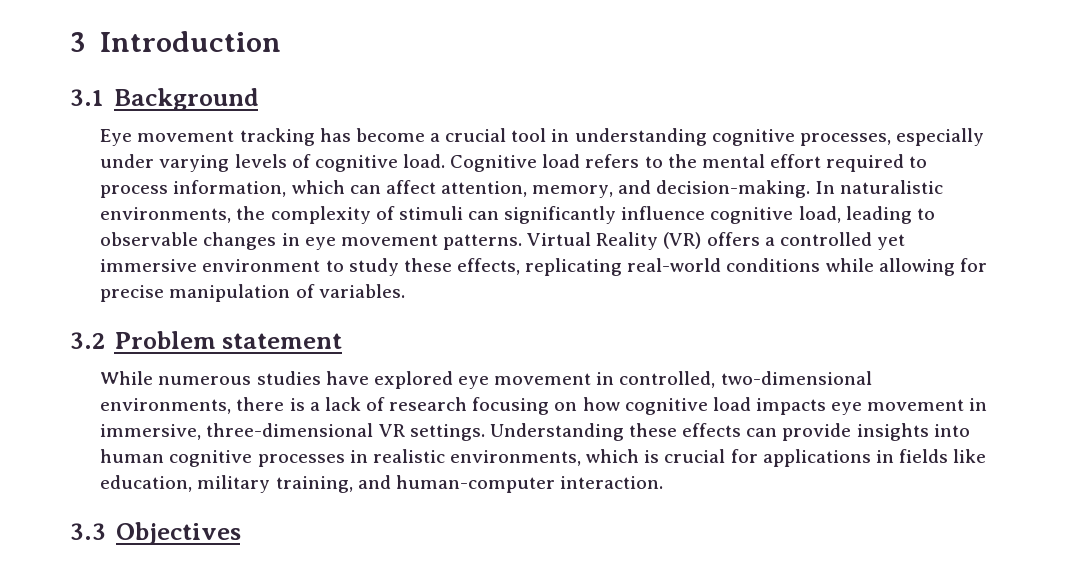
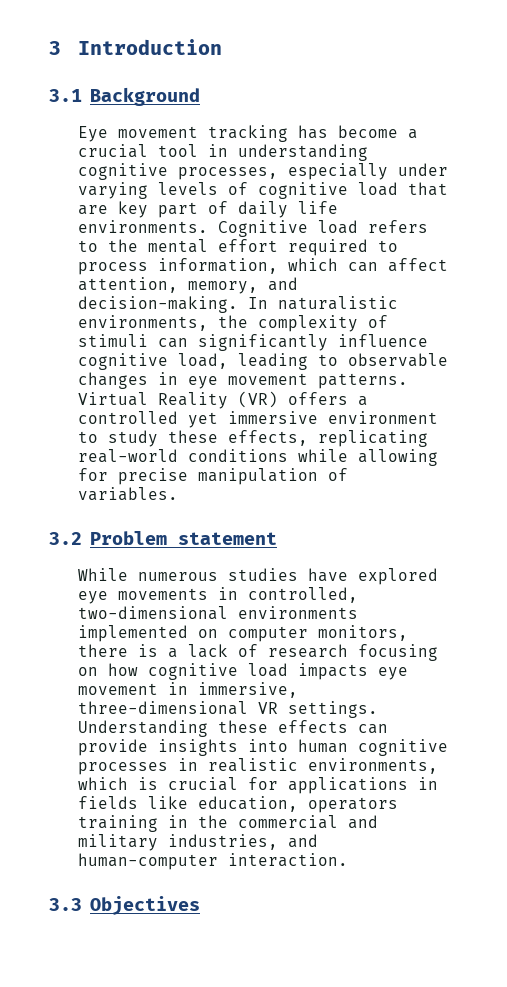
[402,154,445,168] load. -> [358,182,449,196] [78,201,339,218] [78,220,209,233] load that are key part of daily life environments.
[494,373,592,385] movement -> [118,588,209,600] movements
[100,398,232,414] environments, -> [238,606,359,619] [78,625,409,642] environments implemented on computer monitors,
[197,475,353,493] military training, -> [308,797,399,813] [78,815,379,832] [78,834,279,851] operators training in the commercial and military industries,

